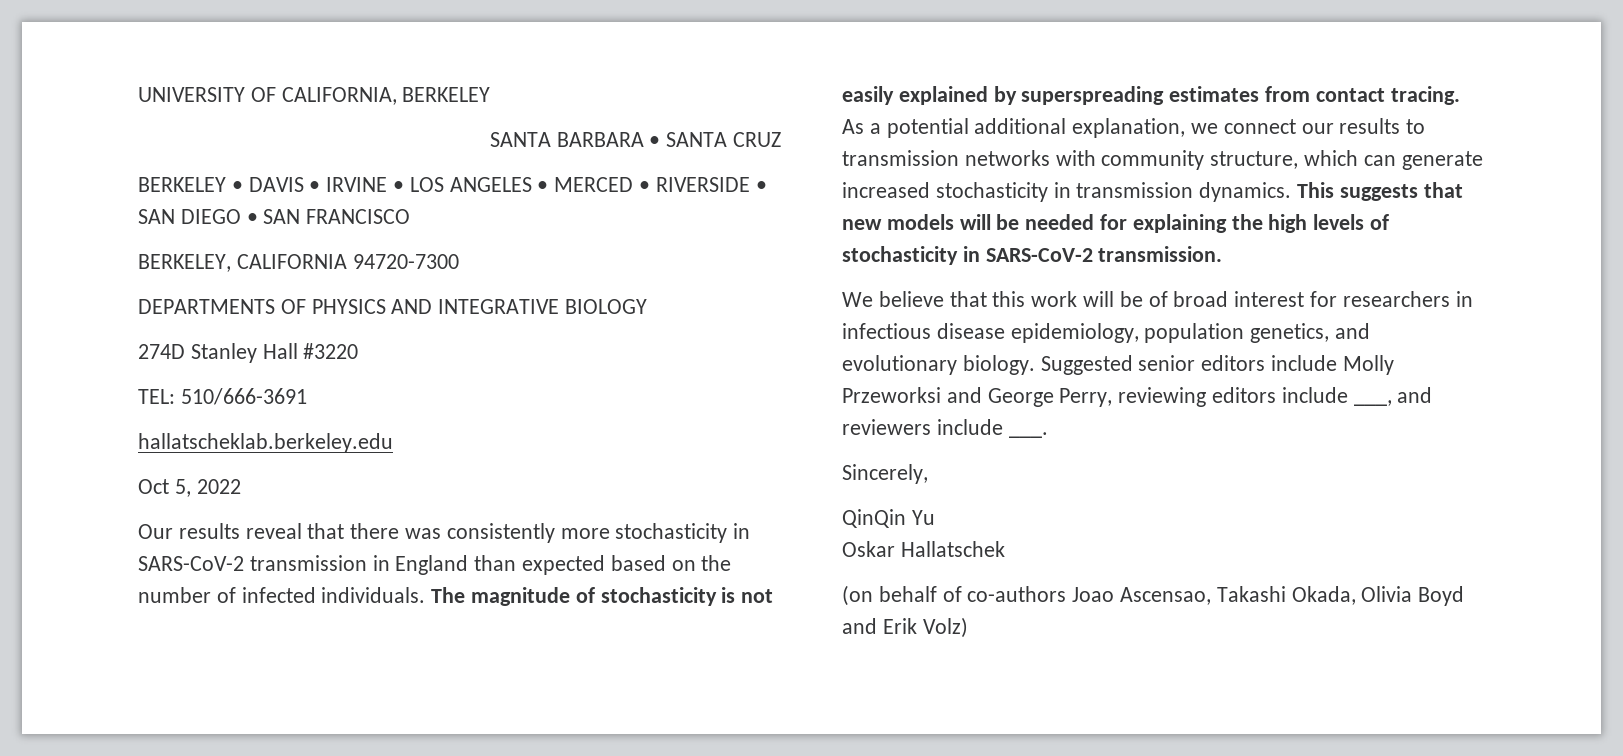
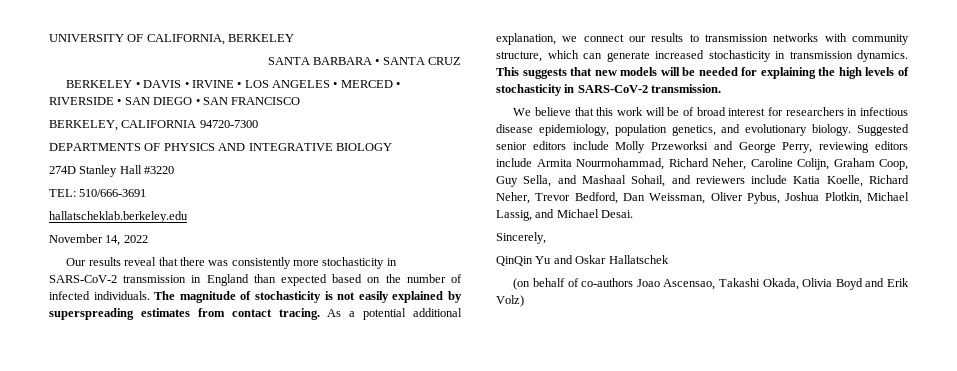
[138,479,191,497] Oct 5, -> [49,234,121,246] November 14,
[1353,387,1433,406] [842,419,1048,438] ___, and reviewers include ___. -> [536,158,908,170] [496,175,909,187] [496,192,909,204] [496,209,634,221] Armita Nourmohammad, Richard Neher, Caroline Colijn, Graham Coop, Guy Sella, and Mashaal Sohail, and reviewers include Katia Koelle, Richard Neher, Trevor Bedford, Dan Weissman, Oliver Pybus, Joshua Plotkin, Michael Lassig, and Michael Desai.
(935, 517) // -> [553,255,573,264] and

